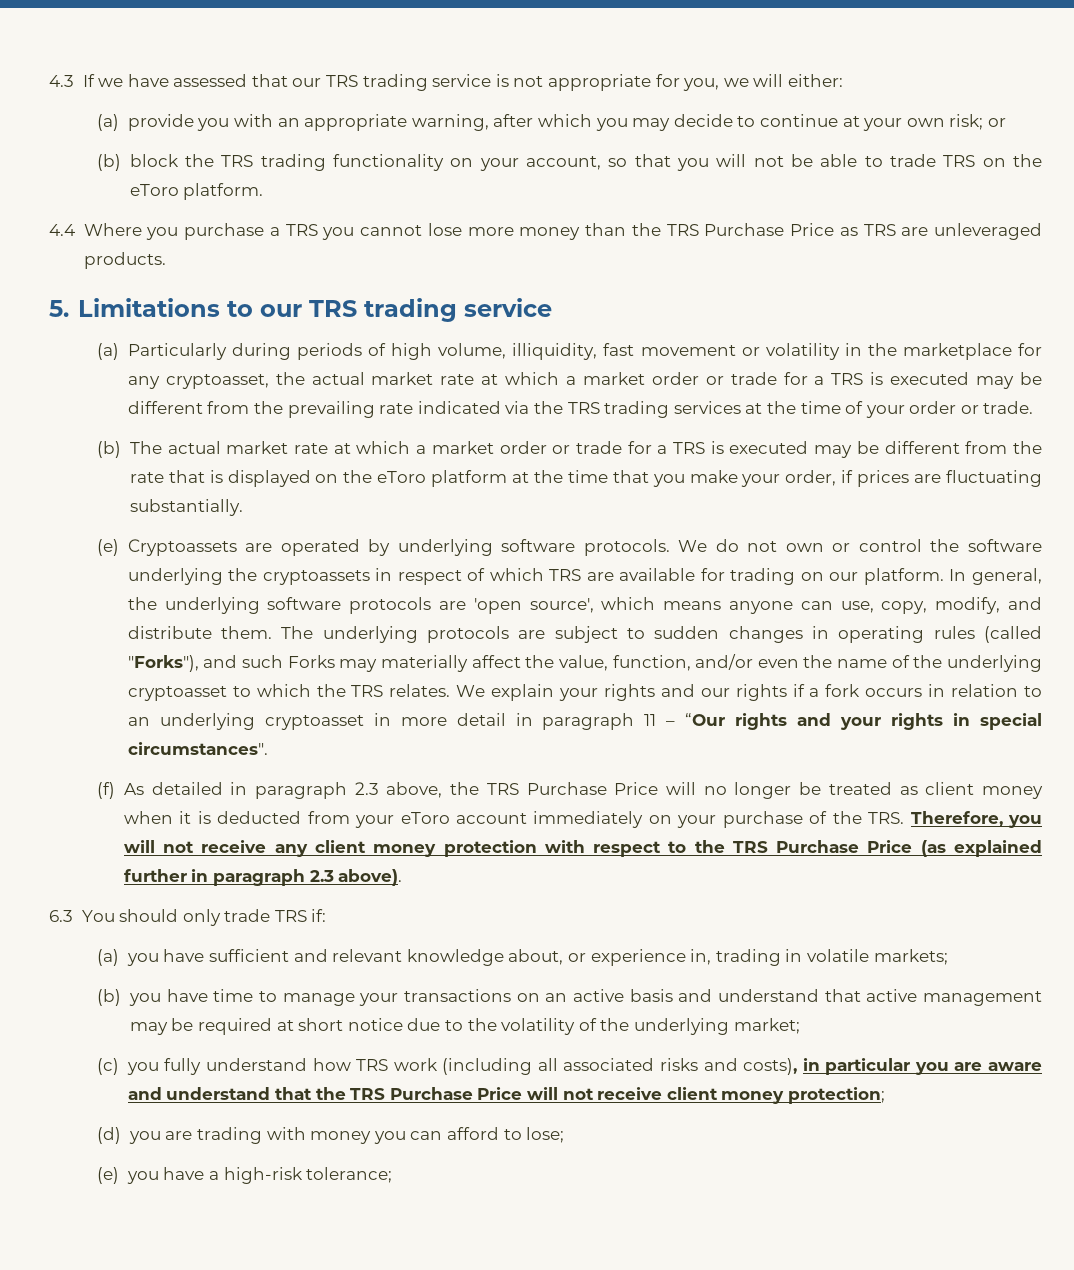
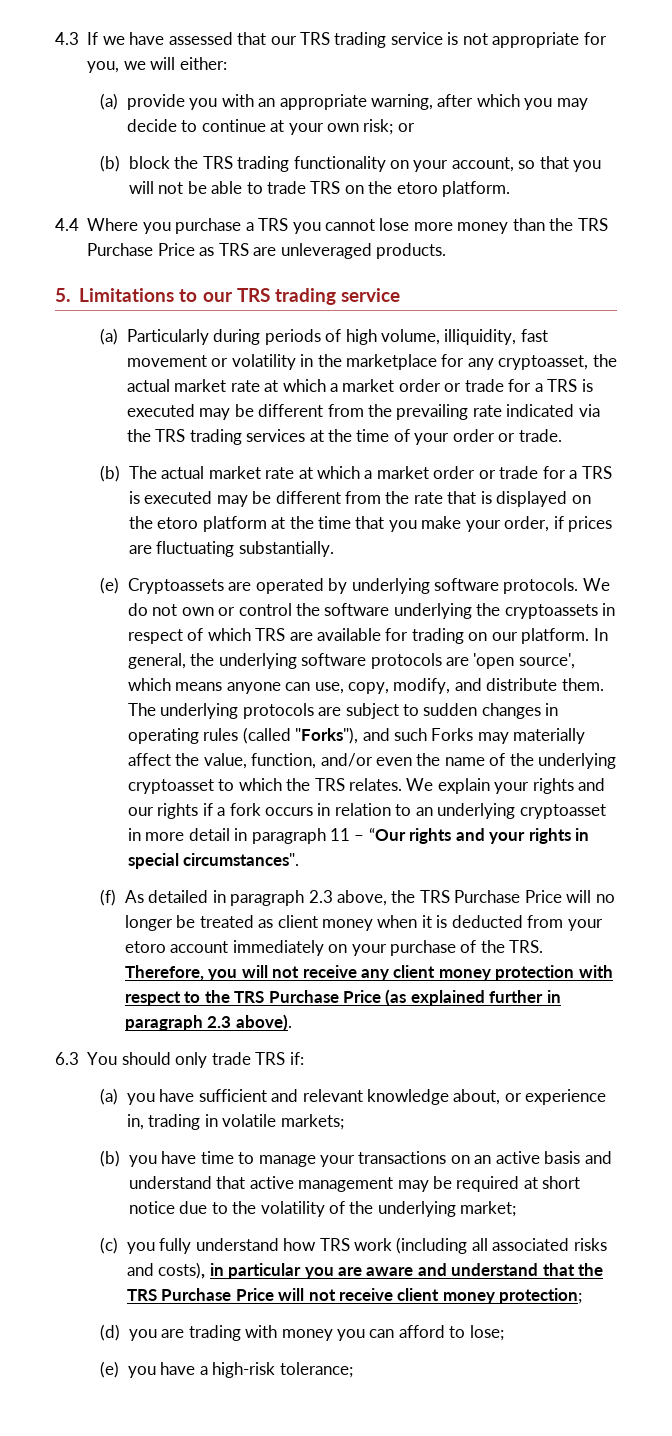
[129,184,179,196] eToro -> [396,182,438,194] etoro
[377,471,427,483] eToro -> [157,517,199,529] etoro
[400,812,450,824] eToro -> [124,941,166,953] etoro

